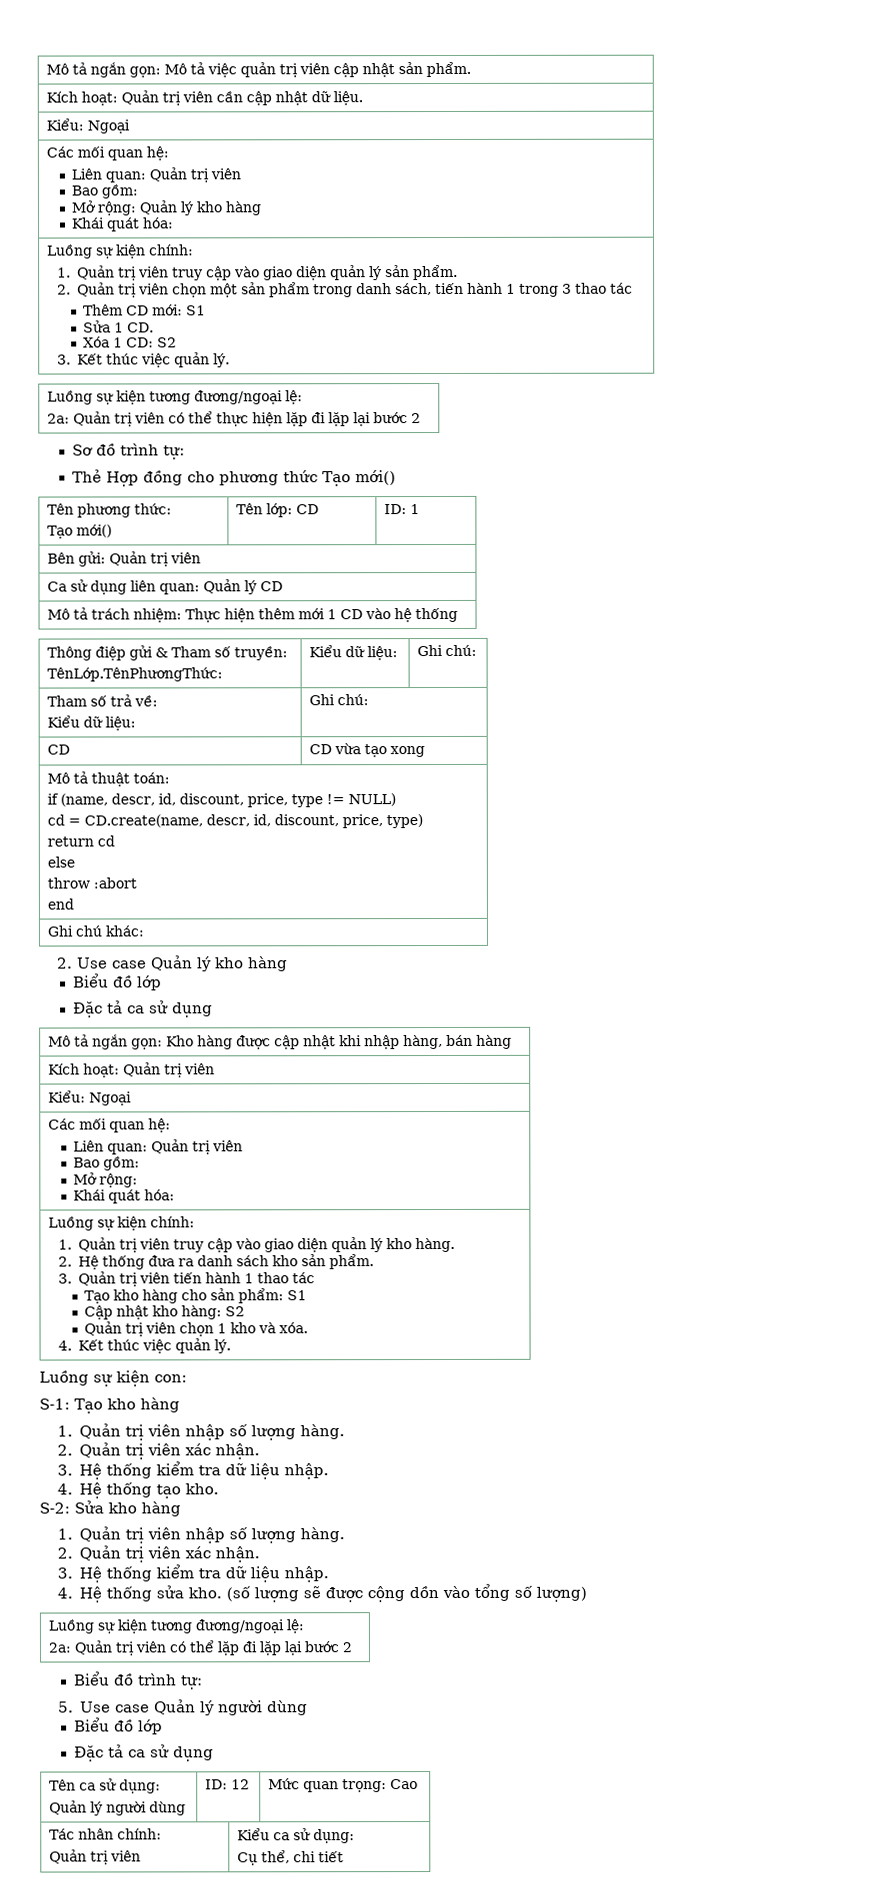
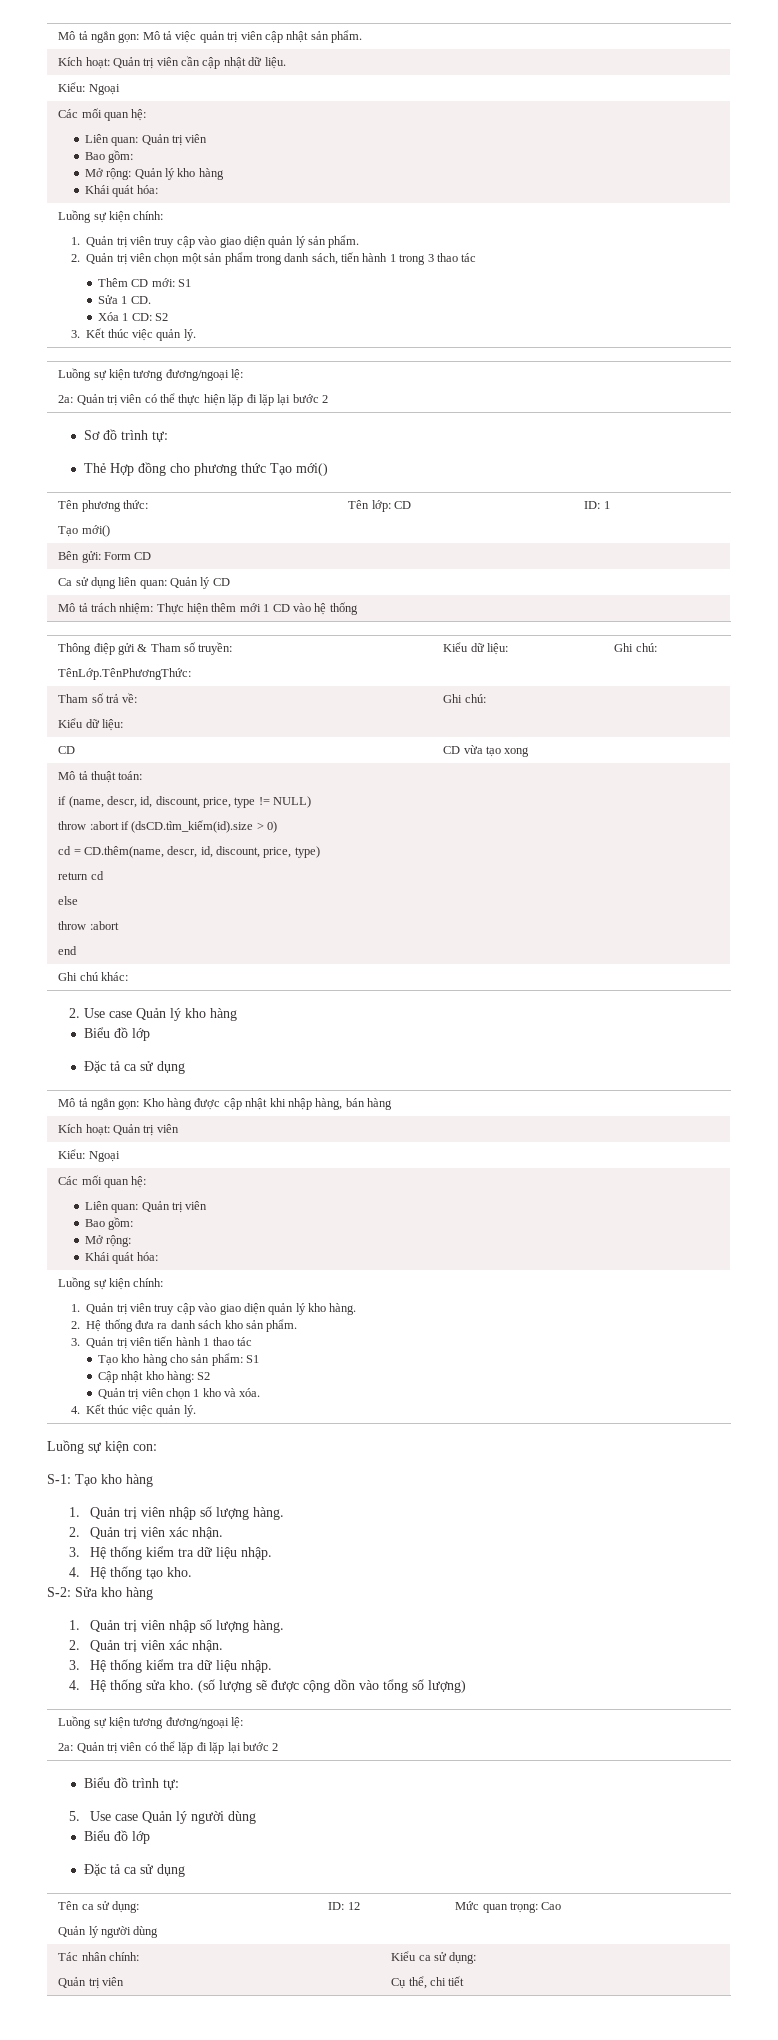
[108,551,201,567] Quản trị viên -> [103,552,152,560] Form CD
(396, 800) none -> [58,820,278,833] // throw :abort if (dsCD.tìm_kiếm(id).size > 0)
[83,814,203,828] CD.create(name, -> [83,846,164,858] CD.thêm(name,

